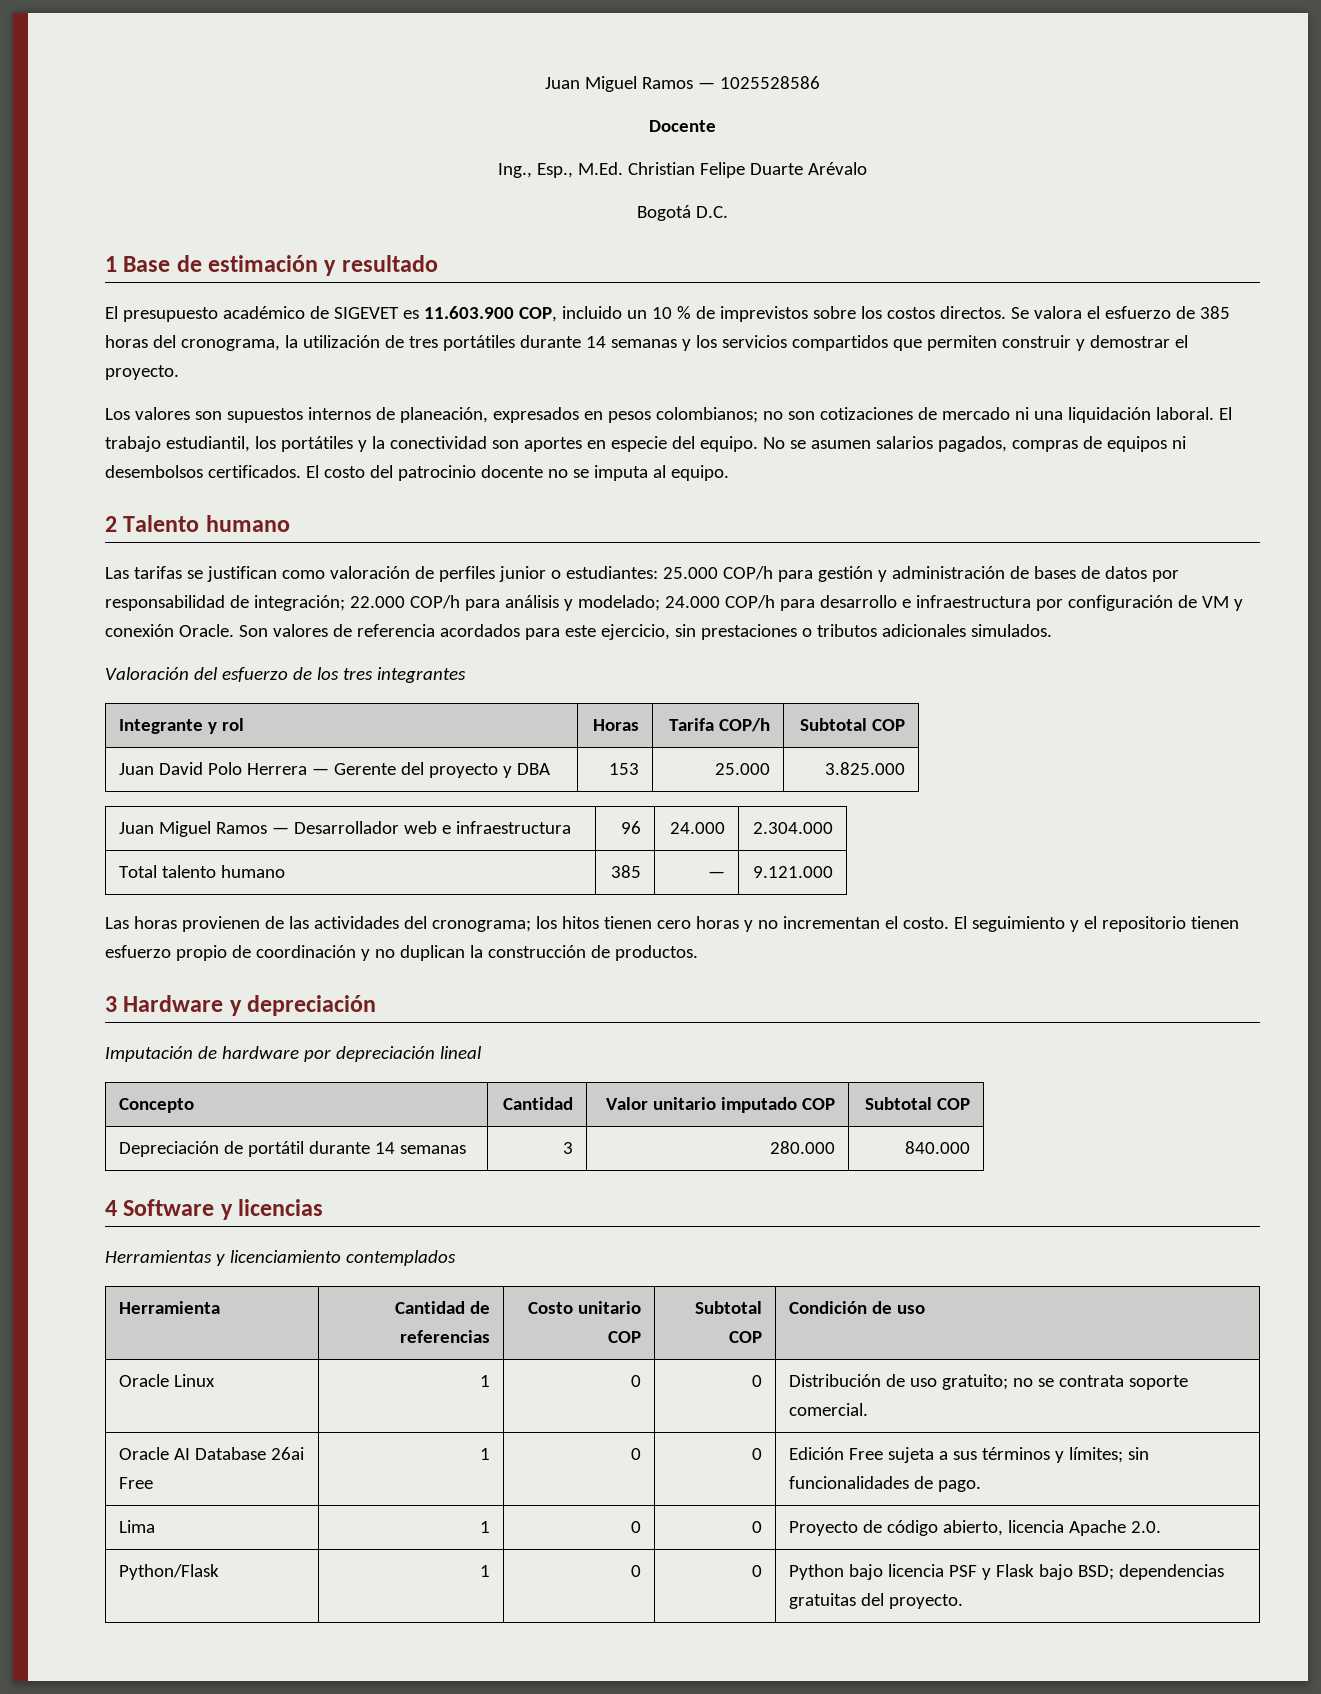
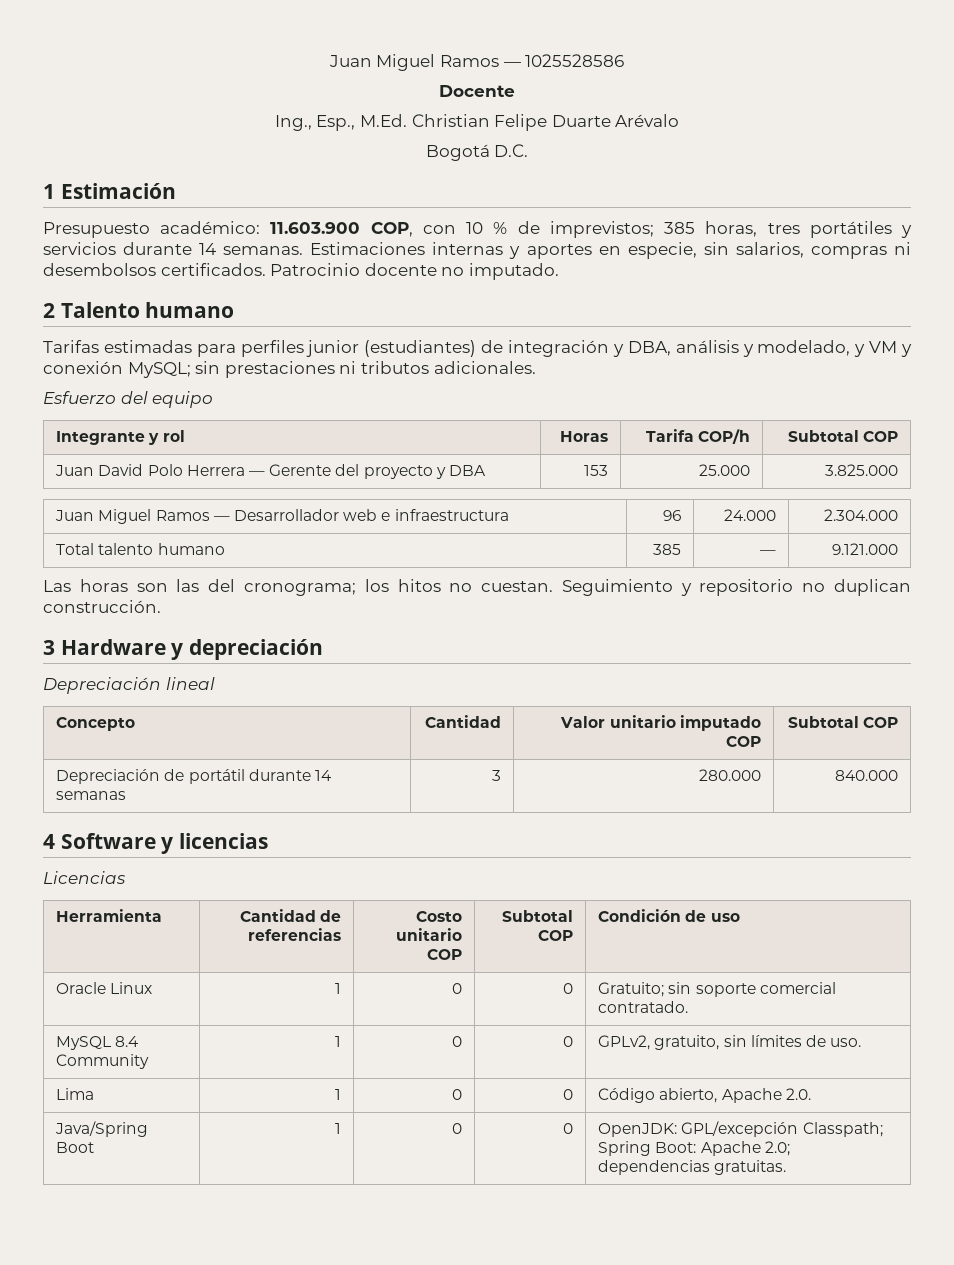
[123,255,438,276] [105,306,1230,322] [105,335,1188,351] [105,365,179,380] [105,407,1232,423] [105,436,1186,452] [105,465,729,481] [105,515,290,532] [105,566,1179,582] [105,595,1243,611] [105,624,1052,640] [105,667,466,683] Base de estimación y resultado // El presupuesto académico de SIGEVET es 11.603.900 COP, incluido un 10 % de imprevistos sobre los costos directos. Se valora el esfuerzo de 385 horas del cronograma, la utilización de tres portátiles durante 14 semanas y los servicios compartidos que permiten construir y demostrar el proyecto. // Los valores son supuestos internos de planeación, expresados en pesos colombianos; no son cotizaciones de mercado ni una liquidación laboral. El trabajo estudiantil, los portátiles y la conectividad son aportes en especie del equipo. No se asumen salarios pagados, compras de equipos ni desembolsos certificados. El costo del patrocinio docente no se imputa al equipo. // 2 Talento humano // Las tarifas se justifican como valoración de perfiles junior o estudiantes: 25.000 COP/h para gestión y administración de bases de datos por responsabilidad de integración; 22.000 COP/h para análisis y modelado; 24.000 COP/h para desarrollo e infraestructura por configuración de VM y conexión Oracle. Son valores de referencia acordados para este ejercicio, sin prestaciones o tributos adicionales simulados. // Valoración del esfuerzo de los tres integrantes -> [60,183,176,199] [43,221,912,238] [43,242,912,259] [43,263,559,280] [43,302,235,318] [43,340,913,357] [43,361,536,378] [43,391,214,408] Estimación // Presupuesto académico: 11.603.900 COP, con 10 % de imprevistos; 385 horas, tres portátiles y servicios durante 14 semanas. Estimaciones internas y aportes en especie, sin salarios, compras ni desembolsos certificados. Patrocinio docente no imputado. // 2 Talento humano // Tarifas estimadas para perfiles junior (estudiantes) de integración y DBA, análisis y modelado, y VM y conexión MySQL; sin prestaciones ni tributos adicionales. // Esfuerzo del equipo
[181,916,1239,932] [105,945,698,961] provienen de las actividades del cronograma; los hitos tienen cero horas y no incrementan el costo. El seguimiento y el repositorio tienen esfuerzo propio de coordinación y no duplican la construcción de productos. -> [136,579,912,596] [43,600,161,613] son las del cronograma; los hitos no cuestan. Seguimiento y repositorio no duplican construcción.
[105,1046,435,1062] Imputación de hardware por depreciación -> [43,677,161,694] Depreciación
[105,1250,456,1266] Herramientas y licenciamiento contemplados -> [43,871,125,884] Licencias
[788,1374,1188,1390] [788,1403,868,1416] [118,1447,304,1460] [118,1477,153,1489] [480,1448,491,1460] [631,1448,642,1460] [752,1448,763,1460] [788,1447,1149,1463] [788,1476,981,1492] Distribución de uso gratuito; no se contrata soporte comercial. // Oracle AI Database 26ai Free | 1 | 0 | 0 | Edición Free sujeta a sus términos y límites; sin funcionalidades de pago. -> [598,982,836,997] [598,1001,689,1013] [56,1036,140,1050] [56,1054,150,1069] [334,1036,341,1047] [451,1036,462,1047] [562,1036,573,1047] [598,1035,862,1050] Gratuito; sin soporte comercial contratado. // MySQL 8.4 Community | 1 | 0 | 0 | GPLv2, gratuito, sin límites de uso.
[788,1520,1064,1536] Proyecto de código abierto, licencia -> [598,1088,718,1103] Código abierto,
[118,1564,219,1580] [480,1565,491,1577] [631,1565,642,1577] [752,1565,763,1577] [788,1564,1224,1580] [788,1593,963,1609] Python/Flask | 1 | 0 | 0 | Python bajo licencia PSF y Flask bajo BSD; dependencias gratuitas del proyecto. -> [55,1121,149,1137] [56,1142,95,1153] [334,1123,341,1134] [451,1123,462,1134] [562,1123,573,1134] [598,1121,883,1137] [598,1141,790,1156] [598,1160,787,1175] Java/Spring Boot | 1 | 0 | 0 | OpenJDK: GPL/excepción Classpath; Spring Boot: Apache 2.0; dependencias gratuitas.

